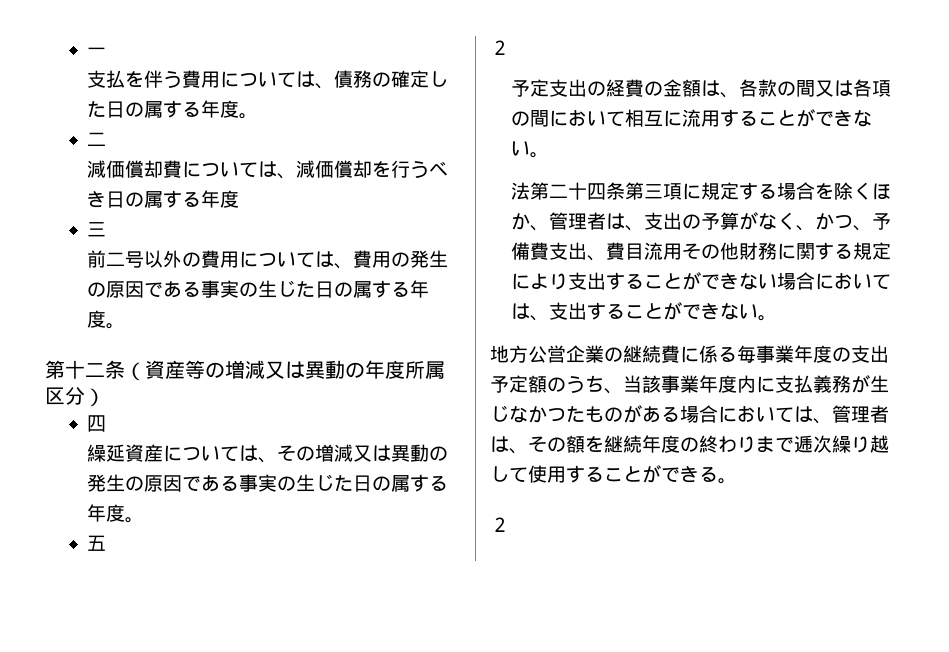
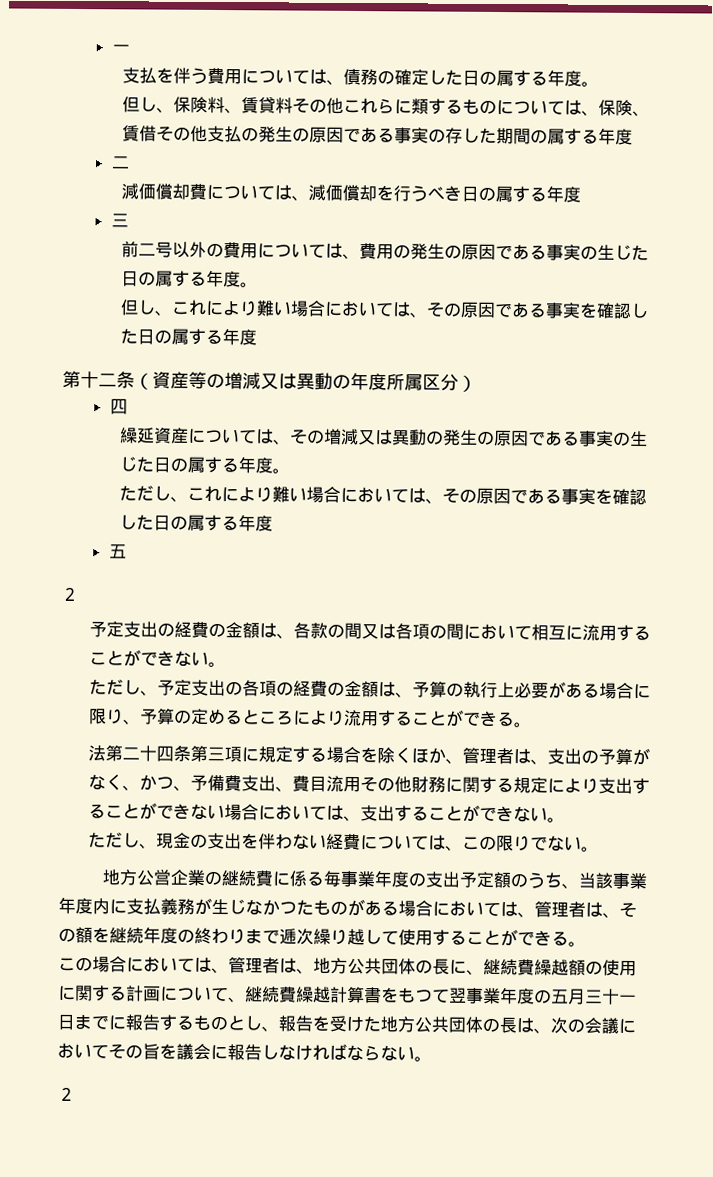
(259, 116) none -> [121,96,650,117] [121,125,633,145] // 但し、保険料、賃貸料その他これらに類するものについては、保険、賃借その他支払の発生の原因である事実の存した期間の属する年度
(126, 326) none -> [119,299,649,319] [119,328,257,346] // 但し、これにより難い場合においては、その原因である事実を確認した日の属する年度
(145, 520) none -> [118,485,647,506] [118,514,273,532] // ただし、これにより難い場合においては、その原因である事実を確認した日の属する年度
(550, 155) none -> [88,679,651,700] [88,708,532,728] // ただし、予定支出の各項の経費の金額は、予算の執行上必要がある場合に限り、予算の定めるところにより流用することができる。
(778, 318) none -> [87,832,599,852] // ただし、現金の支出を伴わない経費については、この限りでない。
(737, 481) none -> [58,956,637,977] [58,984,637,1005] [57,1013,636,1035] [57,1042,432,1062] // この場合においては、管理者は、地方公共団体の長に、継続費繰越額の使用に関する計画について、継続費繰越計算書をもつて翌事業年度の五月三十一日までに報告するものとし、報告を受けた地方公共団体の長は、次の会議においてその旨を議会に報告しなければならない。

